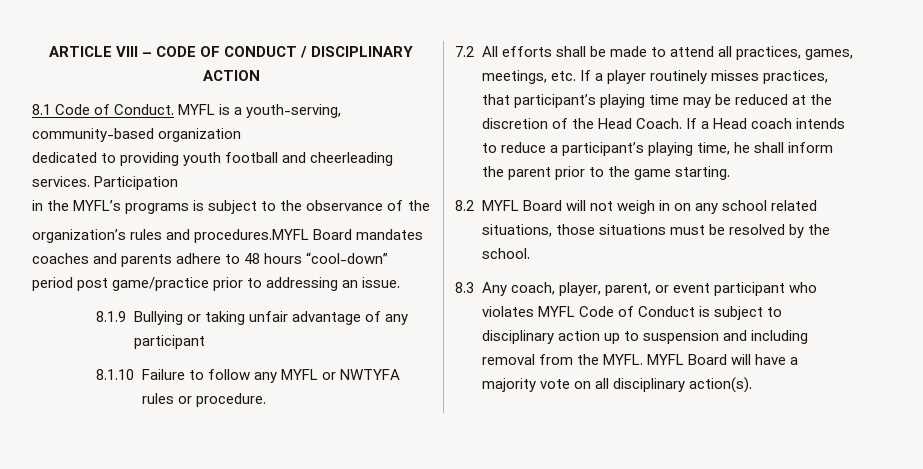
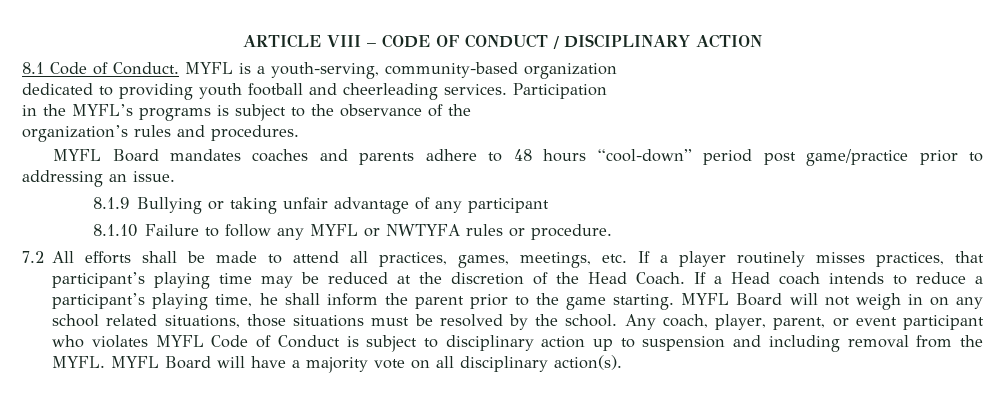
[194,229,310,243] procedures.MYFL -> [211,125,299,141] [53,149,102,161] procedures. // MYFL
[455,200,474,211] // 8.2 -> (675, 302) none
[455,282,474,293] // 8.3 -> (618, 320) none

